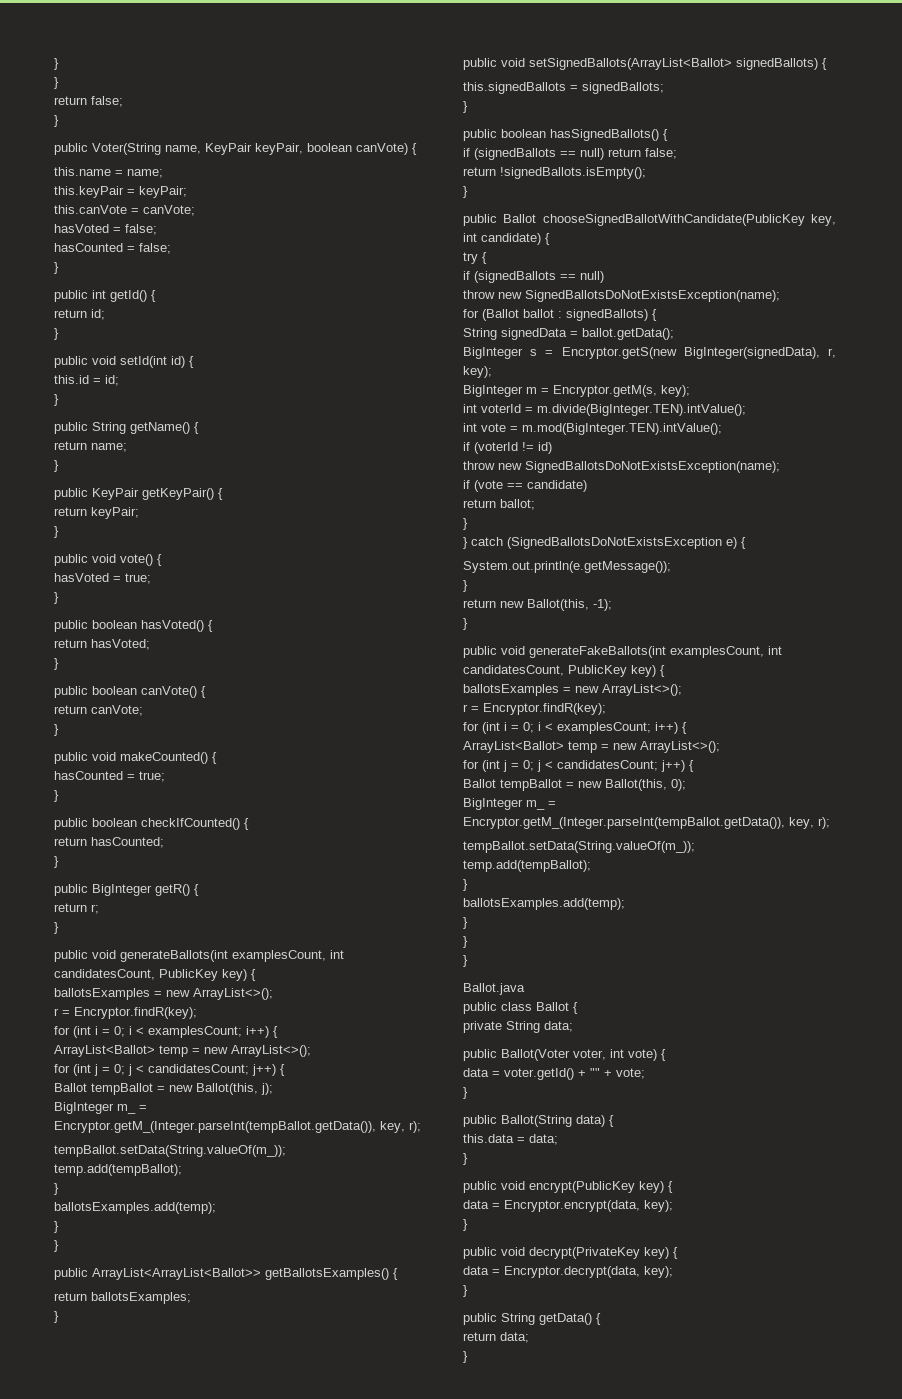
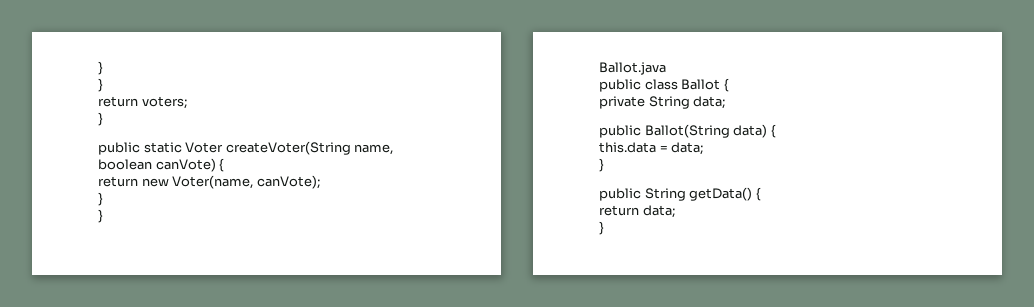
[91,96,123,107] [54,115,59,127] [54,143,303,155] false; // } // public Voter(String name, KeyPair keyPair, -> [141,96,187,109] [98,112,103,126] [98,141,394,155] voters; // } // public static Voter createVoter(String name,
[54,167,163,178] [54,186,187,198] [54,205,195,216] [54,224,157,235] [54,243,171,254] [54,262,59,274] [54,290,156,302] [54,309,105,320] [54,328,59,340] [54,356,194,368] [54,375,119,386] [54,394,59,406] [54,422,199,434] [54,441,127,452] [54,460,59,472] [54,488,223,500] [54,507,139,519] [54,526,59,538] [54,554,162,566] [54,573,151,584] [54,592,59,604] [54,620,213,632] [54,639,150,650] [54,658,59,670] [54,686,206,698] [54,705,143,716] [54,724,59,736] [54,752,217,764] [54,771,165,782] [54,790,59,802] [54,818,249,830] [54,837,164,848] [54,856,59,868] [54,884,199,896] [54,903,99,914] [54,922,59,934] [54,950,344,962] [54,969,256,981] [54,988,273,1000] [54,1007,197,1019] [54,1026,278,1038] [54,1045,311,1057] [54,1064,285,1076] [54,1083,273,1095] [54,1102,147,1114] [54,1121,421,1133] [54,1145,286,1157] [54,1164,182,1176] [54,1183,59,1195] [54,1202,216,1214] [54,1221,59,1233] [54,1240,59,1252] [54,1268,398,1280] [54,1292,191,1304] [54,1311,59,1323] [463,58,827,70] [463,82,664,94] [463,101,468,113] [463,129,668,141] [463,148,677,160] [463,167,646,179] [463,186,468,198] [463,214,836,226] [463,233,550,245] [463,252,487,264] [463,271,604,283] [463,290,780,302] [463,309,657,321] [463,328,674,340] [463,347,836,359] [463,366,492,378] [463,385,690,397] [463,404,746,416] [463,423,722,435] [463,442,552,454] [463,461,780,473] [463,480,587,492] [463,499,535,510] [463,518,468,530] [463,537,746,549] [463,561,671,573] [463,580,468,592] [463,599,612,611] [463,618,468,630] [463,646,782,658] [463,665,665,677] [463,684,682,696] [463,703,606,715] [463,722,687,734] [463,741,720,753] [463,760,694,772] [463,779,686,791] [463,798,556,810] [463,817,830,829] [463,841,695,853] [463,860,591,872] [463,879,468,891] [463,898,625,910] [463,917,468,929] this.name = name; // this.keyPair = keyPair; // this.canVote = canVote; // hasVoted = false; // hasCounted = false; // } // public int getId() { // return id; // } // public void setId(int id) { // this.id = id; // } // public String getName() { // return name; // } // public KeyPair getKeyPair() { // return keyPair; // } // public void vote() { // hasVoted = true; // } // public boolean hasVoted() { // return hasVoted; // } // public boolean canVote() { // return canVote; // } // public void makeCounted() { // hasCounted = true; // } // public boolean checkIfCounted() { // return hasCounted; // } // public BigInteger getR() { // return r; // } // public void generateBallots(int examplesCount, int candidatesCount, PublicKey key) { // ballotsExamples = new ArrayList<>(); // r = Encryptor.findR(key); // for (int i = 0; i < examplesCount; i++) { // ArrayList<Ballot> temp = new ArrayList<>(); // for (int j = 0; j < candidatesCount; j++) { // Ballot tempBallot = new Ballot(this, j); // BigInteger m_ = Encryptor.getM_(Integer.parseInt(tempBallot.getData()), key, r); // tempBallot.setData(String.valueOf(m_)); // temp.add(tempBallot); // } // ballotsExamples.add(temp); // } // } // public ArrayList<ArrayList<Ballot>> getBallotsExamples() { // return ballotsExamples; // } // public void setSignedBallots(ArrayList<Ballot> signedBallots) { // this.signedBallots = signedBallots; // } // public boolean hasSignedBallots() { // if (signedBallots == null) return false; // return !signedBallots.isEmpty(); // } // public Ballot chooseSignedBallotWithCandidate(PublicKey key, int candidate) { // try { // if (signedBallots == null) // throw new SignedBallotsDoNotExistsException(name); // for (Ballot ballot : signedBallots) { // String signedData = ballot.getData(); // BigInteger s = Encryptor.getS(new BigInteger(signedData), r, key); // BigInteger m = Encryptor.getM(s, key); // int voterId = m.divide(BigInteger.TEN).intValue(); // int vote = m.mod(BigInteger.TEN).intValue(); // if (voterId != id) // throw new SignedBallotsDoNotExistsException(name); // if (vote == candidate) // return ballot; // } // } catch (SignedBallotsDoNotExistsException e) { // System.out.println(e.getMessage()); // } // return new Ballot(this, -1); // } // public void generateFakeBallots(int examplesCount, int candidatesCount, PublicKey key) { // ballotsExamples = new ArrayList<>(); // r = Encryptor.findR(key); // for (int i = 0; i < examplesCount; i++) { // ArrayList<Ballot> temp = new ArrayList<>(); // for (int j = 0; j < candidatesCount; j++) { // Ballot tempBallot = new Ballot(this, 0); // BigInteger m_ = Encryptor.getM_(Integer.parseInt(tempBallot.getData()), key, r); // tempBallot.setData(String.valueOf(m_)); // temp.add(tempBallot); // } // ballotsExamples.add(temp); // } -> [98,175,320,189] return new Voter(name, canVote);
[463,1049,666,1061] [463,1068,645,1080] [463,1087,468,1099] // public Ballot(Voter voter, int vote) { // data = voter.getId() + "" + vote; // } -> (726, 102) none
[463,1181,673,1193] [463,1200,673,1212] [463,1219,468,1231] [463,1247,678,1259] [463,1266,673,1278] [463,1285,468,1297] // public void encrypt(PublicKey key) { // data = Encryptor.encrypt(data, key); // } // public void decrypt(PrivateKey key) { // data = Encryptor.decrypt(data, key); // } -> (604, 165) none

